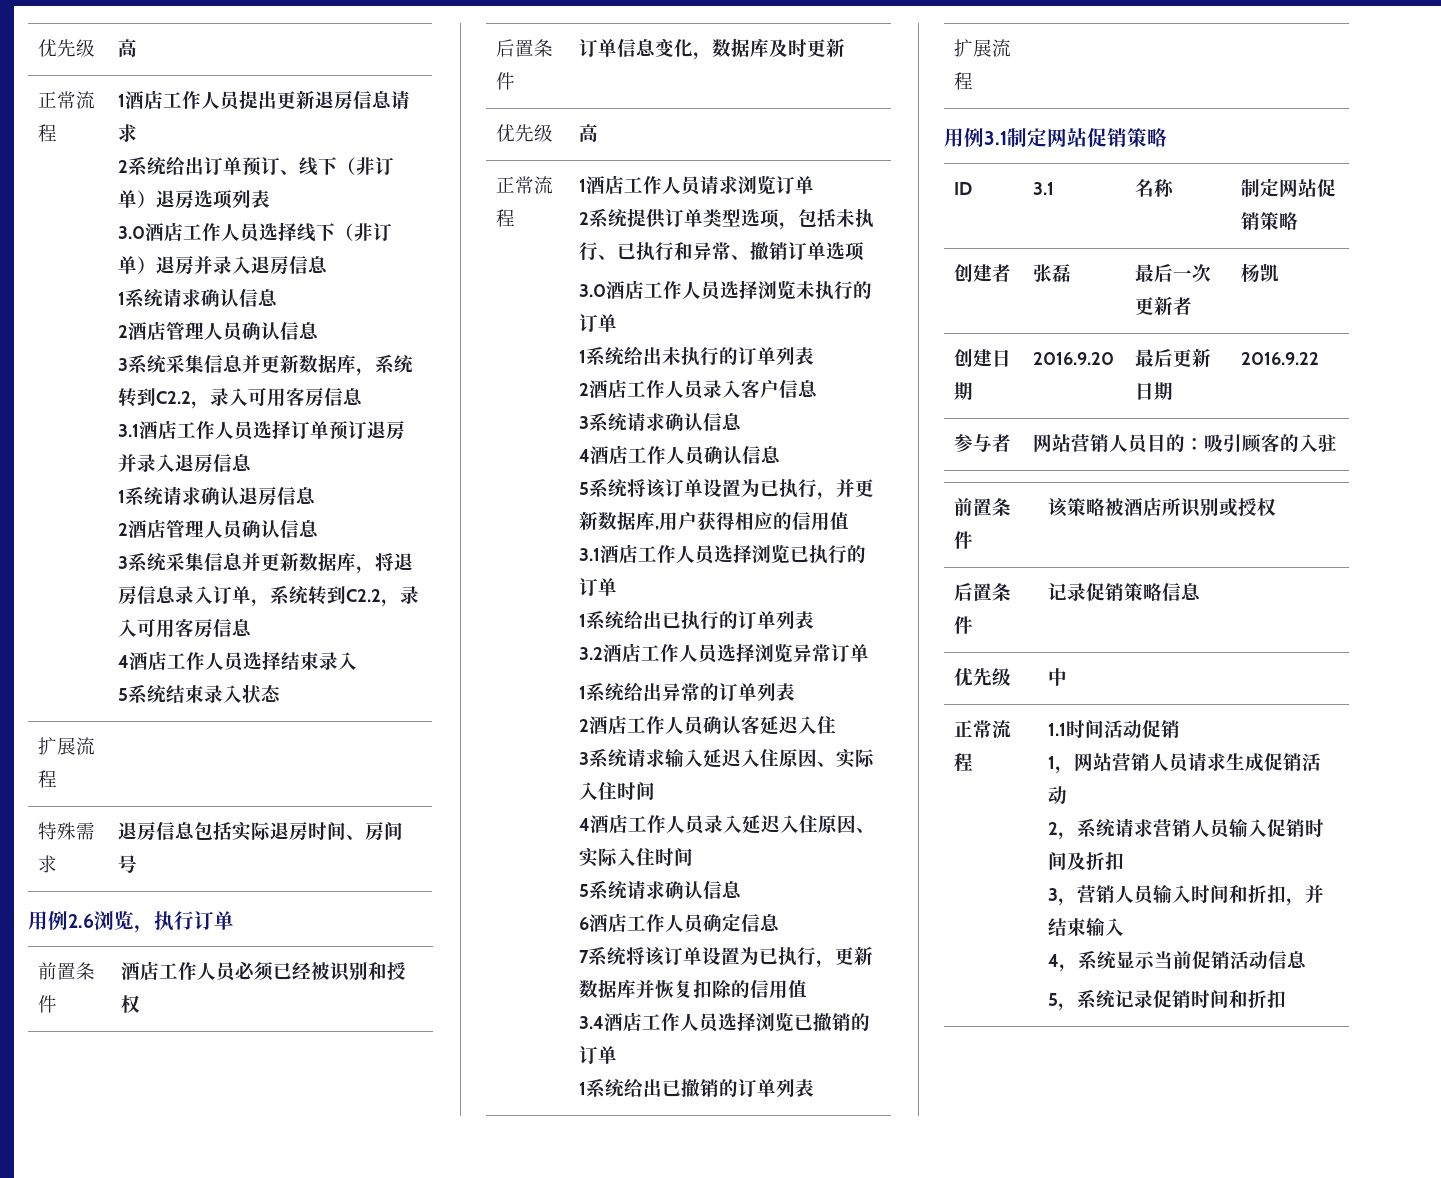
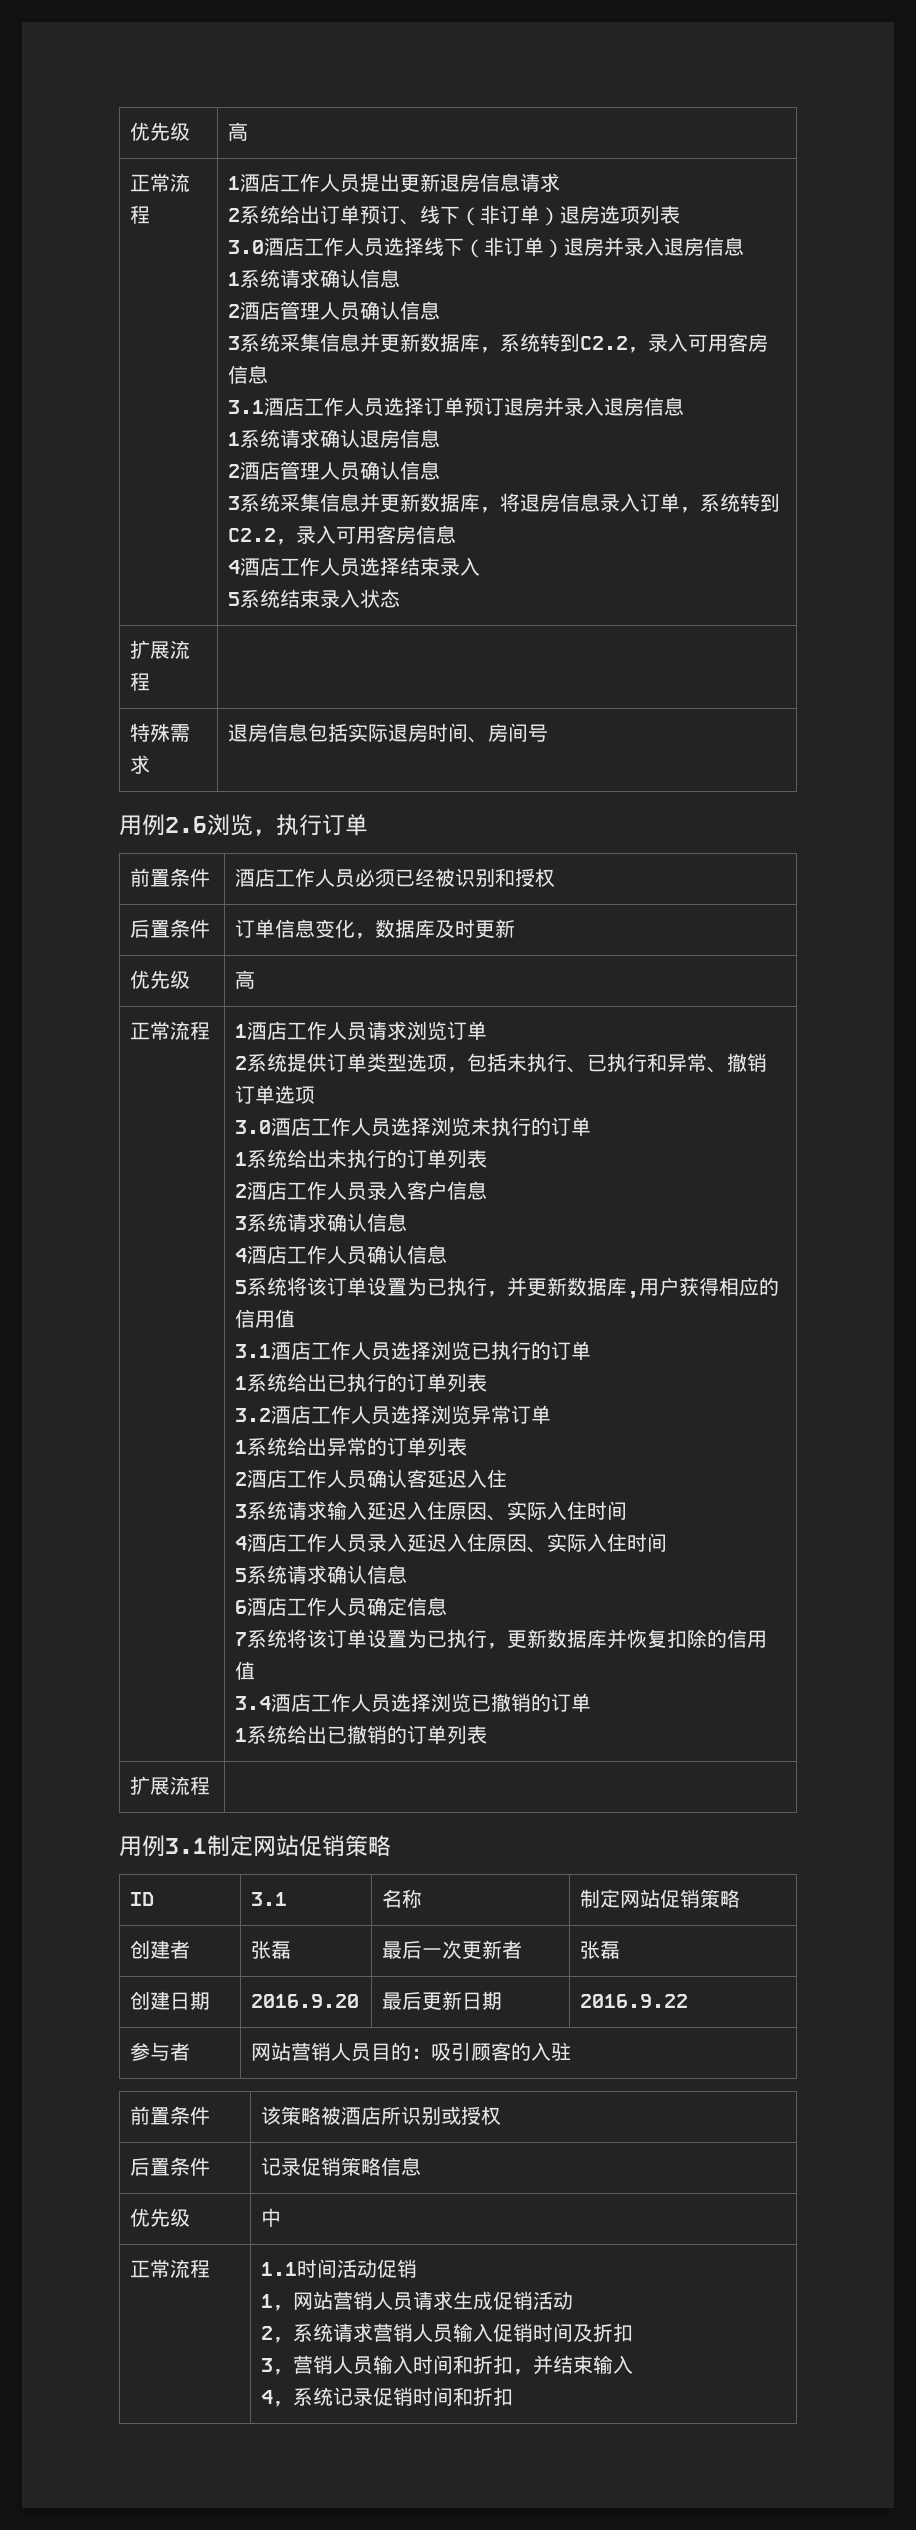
[1241,263,1280,283] 杨凯 -> [579,1940,620,1959] 张磊
[1116,951,1308,969] [1048,989,1117,1011] 显示当前促销活动信息 // 5，系统 -> (333, 2396) none

